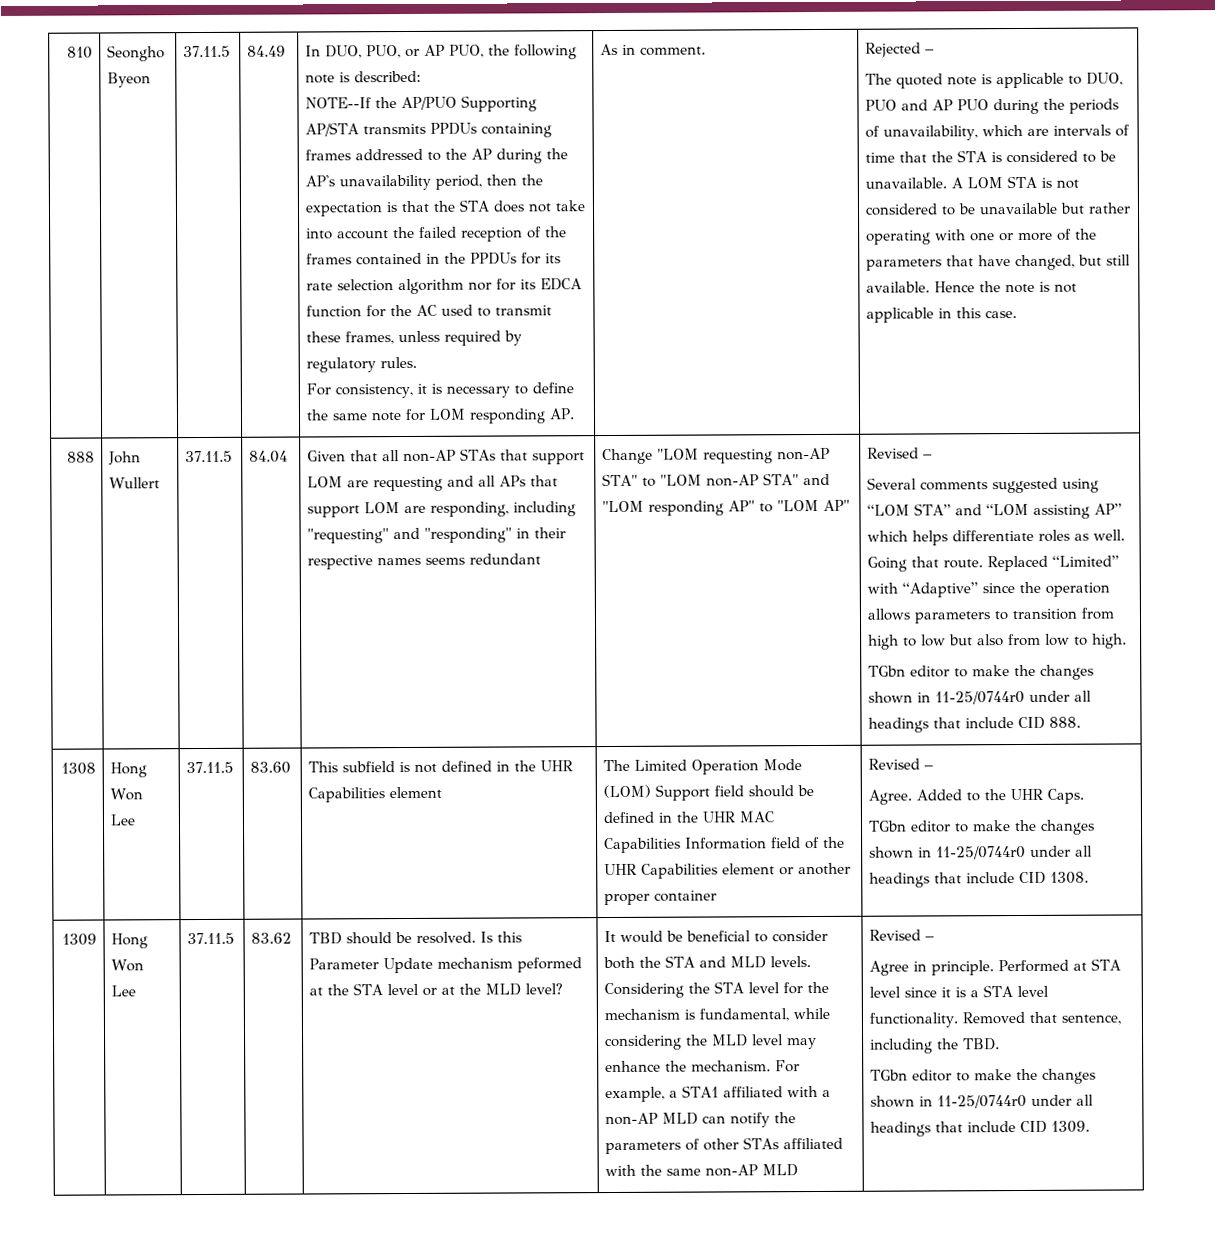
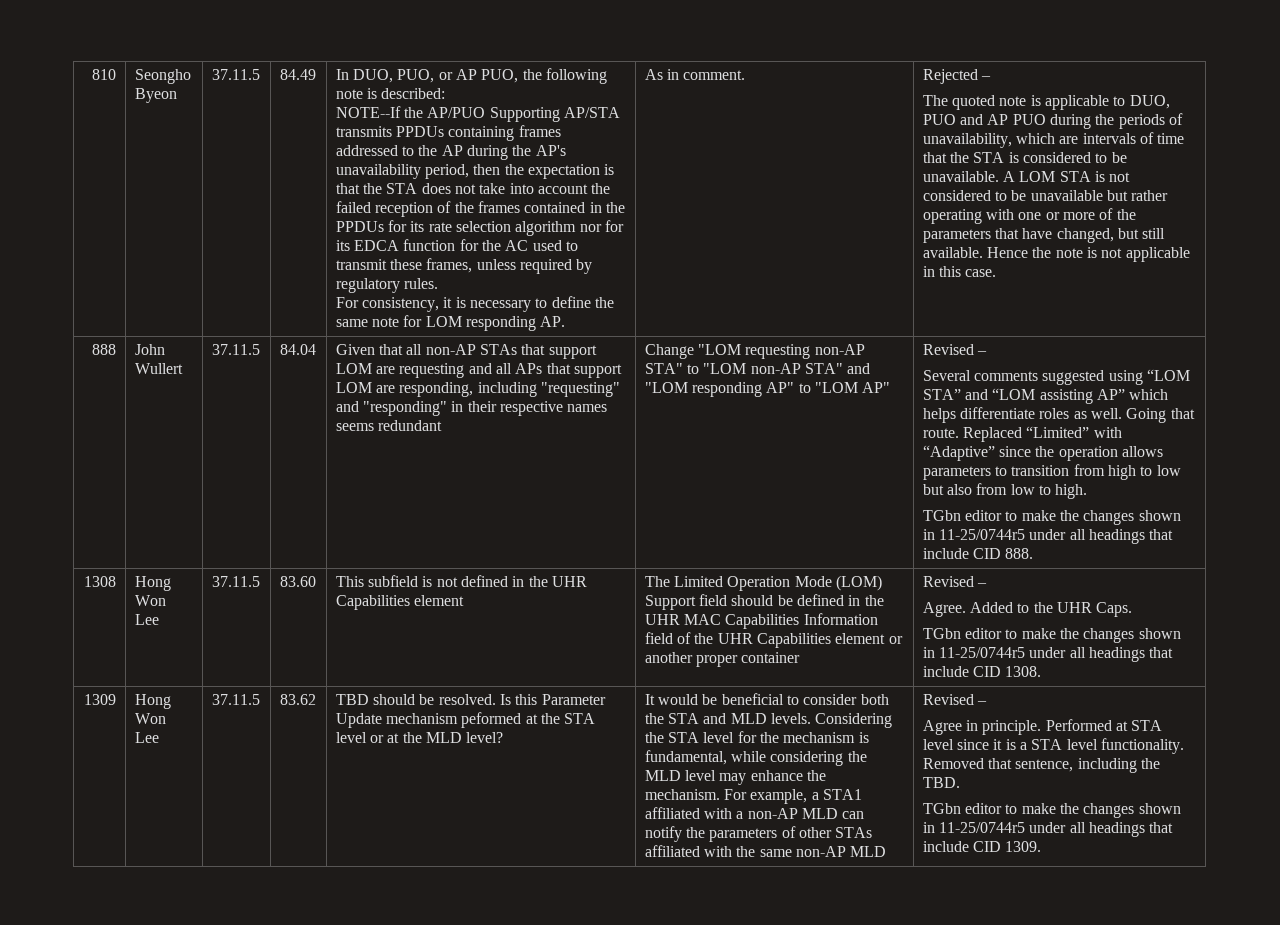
[935,690,1026,705] 11-25/0744r0 -> [938,529,1025,540] 11-25/0744r5
[936,845,1027,860] 11-25/0744r0 -> [938,647,1025,658] 11-25/0744r5
[937,1094,1028,1109] 11-25/0744r0 -> [938,822,1025,833] 11-25/0744r5

